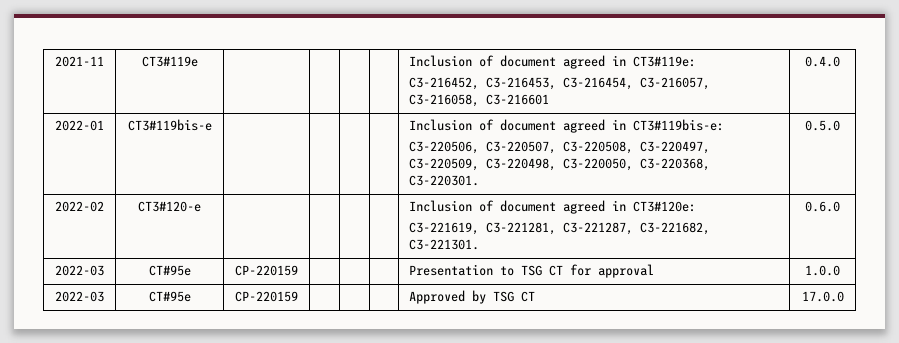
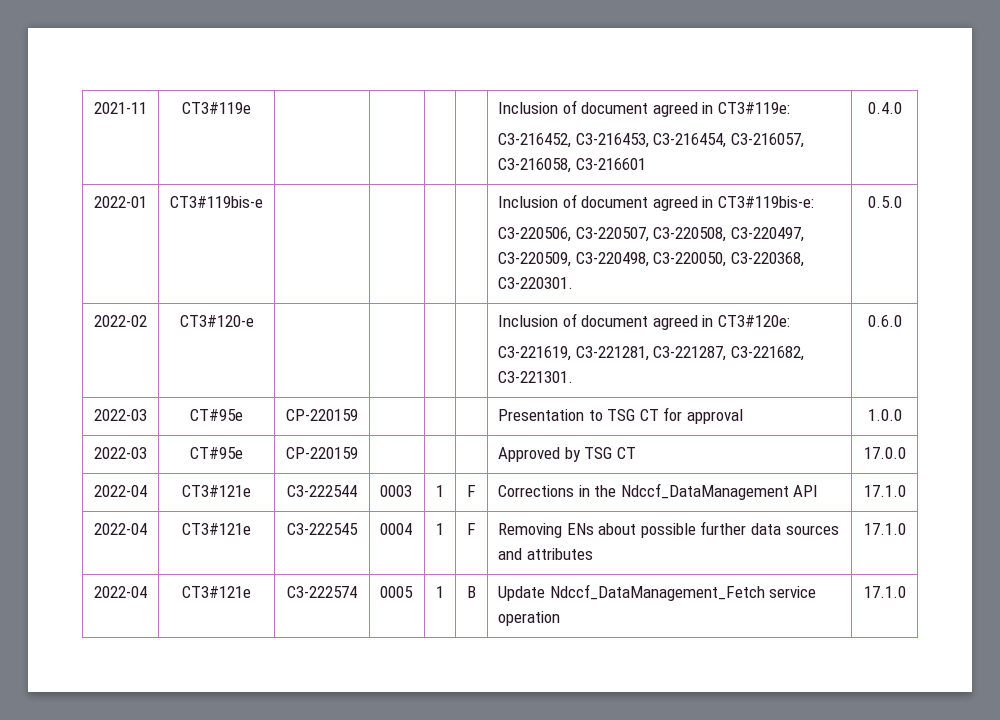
(844, 296) none -> [94,485,147,497] [182,485,251,497] [287,485,357,497] [380,485,413,497] [436,485,444,497] [467,485,476,497] [498,483,819,500] [863,485,906,497] [94,523,147,535] [182,523,251,535] [287,523,358,535] [380,523,413,535] [436,523,444,535] [467,523,476,535] [498,521,839,538] [498,548,593,560] [863,523,906,535] [94,586,147,598] [182,586,251,598] [287,586,357,598] [380,586,414,598] [436,586,444,598] [467,586,476,598] [498,584,817,601] [498,611,561,626] [863,586,906,598] // 2022-04 | CT3#121e | C3-222544 | 0003 | 1 | F | Corrections in the Ndccf_DataManagement API | 17.1.0 // 2022-04 | CT3#121e | C3-222545 | 0004 | 1 | F | Removing ENs about possible further data sources and attributes | 17.1.0 // 2022-04 | CT3#121e | C3-222574 | 0005 | 1 | B | Update Ndccf_DataManagement_Fetch service operation | 17.1.0

